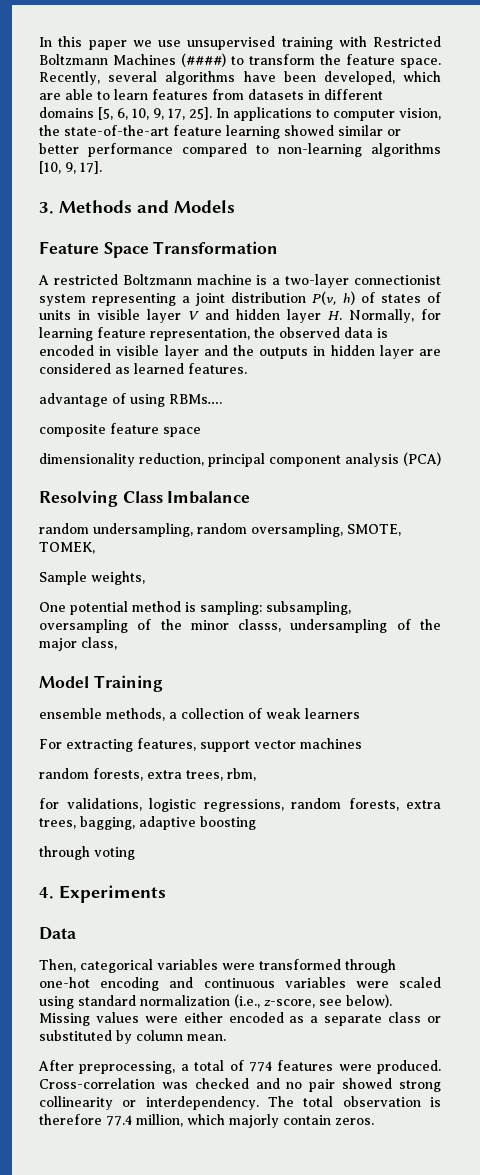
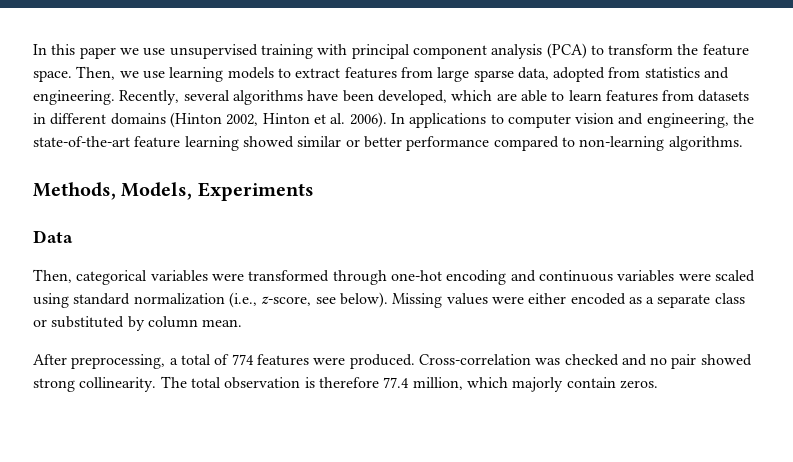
[373,36,441,47] [39,53,226,67] Restricted Boltzmann Machines (####) -> [351,43,587,59] principal component analysis (PCA)
(441, 63) none -> [76,66,730,82] [33,90,115,105] Then, we use learning models to extract features from large sparse data, adopted from statistics and engineering.
[98,107,212,120] [5, 6, 10, 9, 17, 25]. -> [169,112,387,128] (Hinton 2002, Hinton et al. 2006).
[399,108,441,120] vision, -> [575,113,729,128] vision and engineering,
[371,143,441,157] [39,161,102,174] [39,200,235,214] [39,241,279,258] [38,274,441,288] [39,291,441,306] [39,309,441,323] [39,327,388,341] [39,345,441,359] [39,363,247,374] [39,393,222,407] [39,423,201,437] [39,452,441,467] [39,490,251,507] [39,523,401,537] [39,542,95,554] [39,571,145,585] [39,601,351,615] [39,619,441,633] [39,637,117,651] [39,675,163,692] [39,708,360,721] [39,738,362,752] [39,768,256,781] [39,798,441,812] [39,816,256,830] [39,846,135,860] [39,887,54,899] algorithms [10, 9, 17]. // 3. Methods and Models // Feature Space Transformation // A restricted Boltzmann machine is a two-layer connectionist system representing a joint distribution P(v, h) of states of units in visible layer V and hidden layer H. Normally, for learning feature representation, the observed data is encoded in visible layer and the outputs in hidden layer are considered as learned features. // advantage of using RBMs…. // composite feature space // dimensionality reduction, principal component analysis (PCA) // Resolving Class Imbalance // random undersampling, random oversampling, SMOTE, TOMEK, // Sample weights, // One potential method is sampling: subsampling, oversampling of the minor classs, undersampling of the major class, // Model Training // ensemble methods, a collection of weak learners // For extracting features, support vector machines // random forests, extra trees, rbm, // for validations, logistic regressions, random forests, extra trees, bagging, adaptive boosting // through voting // 4. -> [668,136,743,151] [33,182,193,200] algorithms. // Methods, Models,
[39,1096,259,1110] collinearity or interdependency. -> [79,377,157,392] collinearity.

